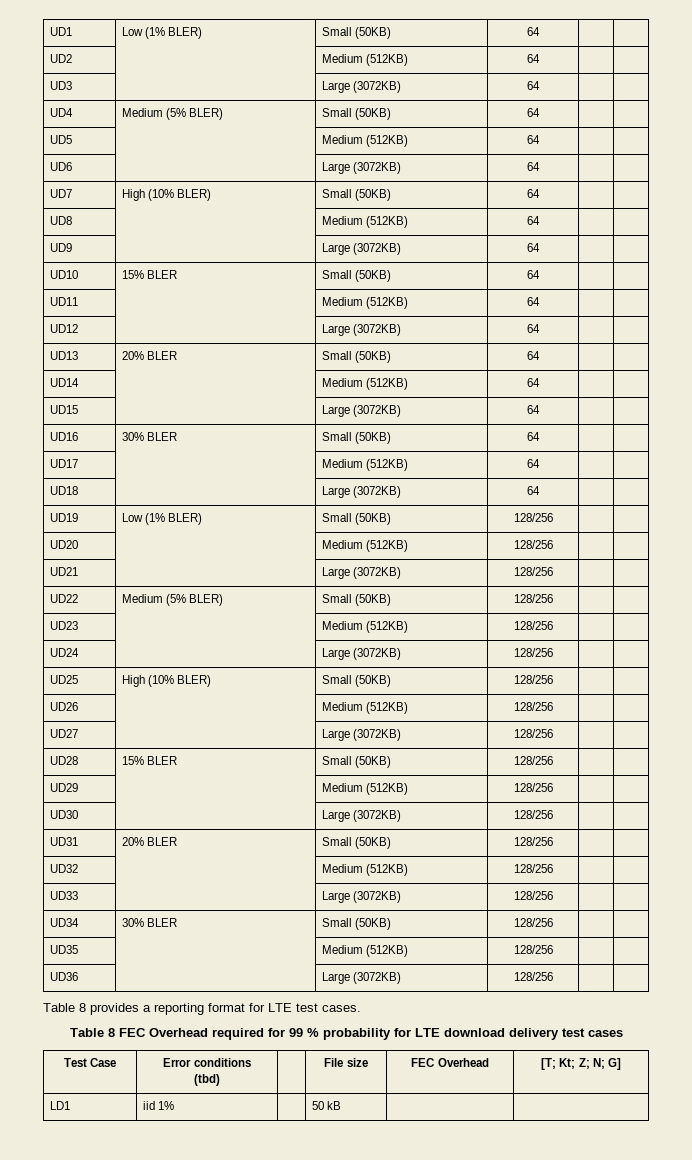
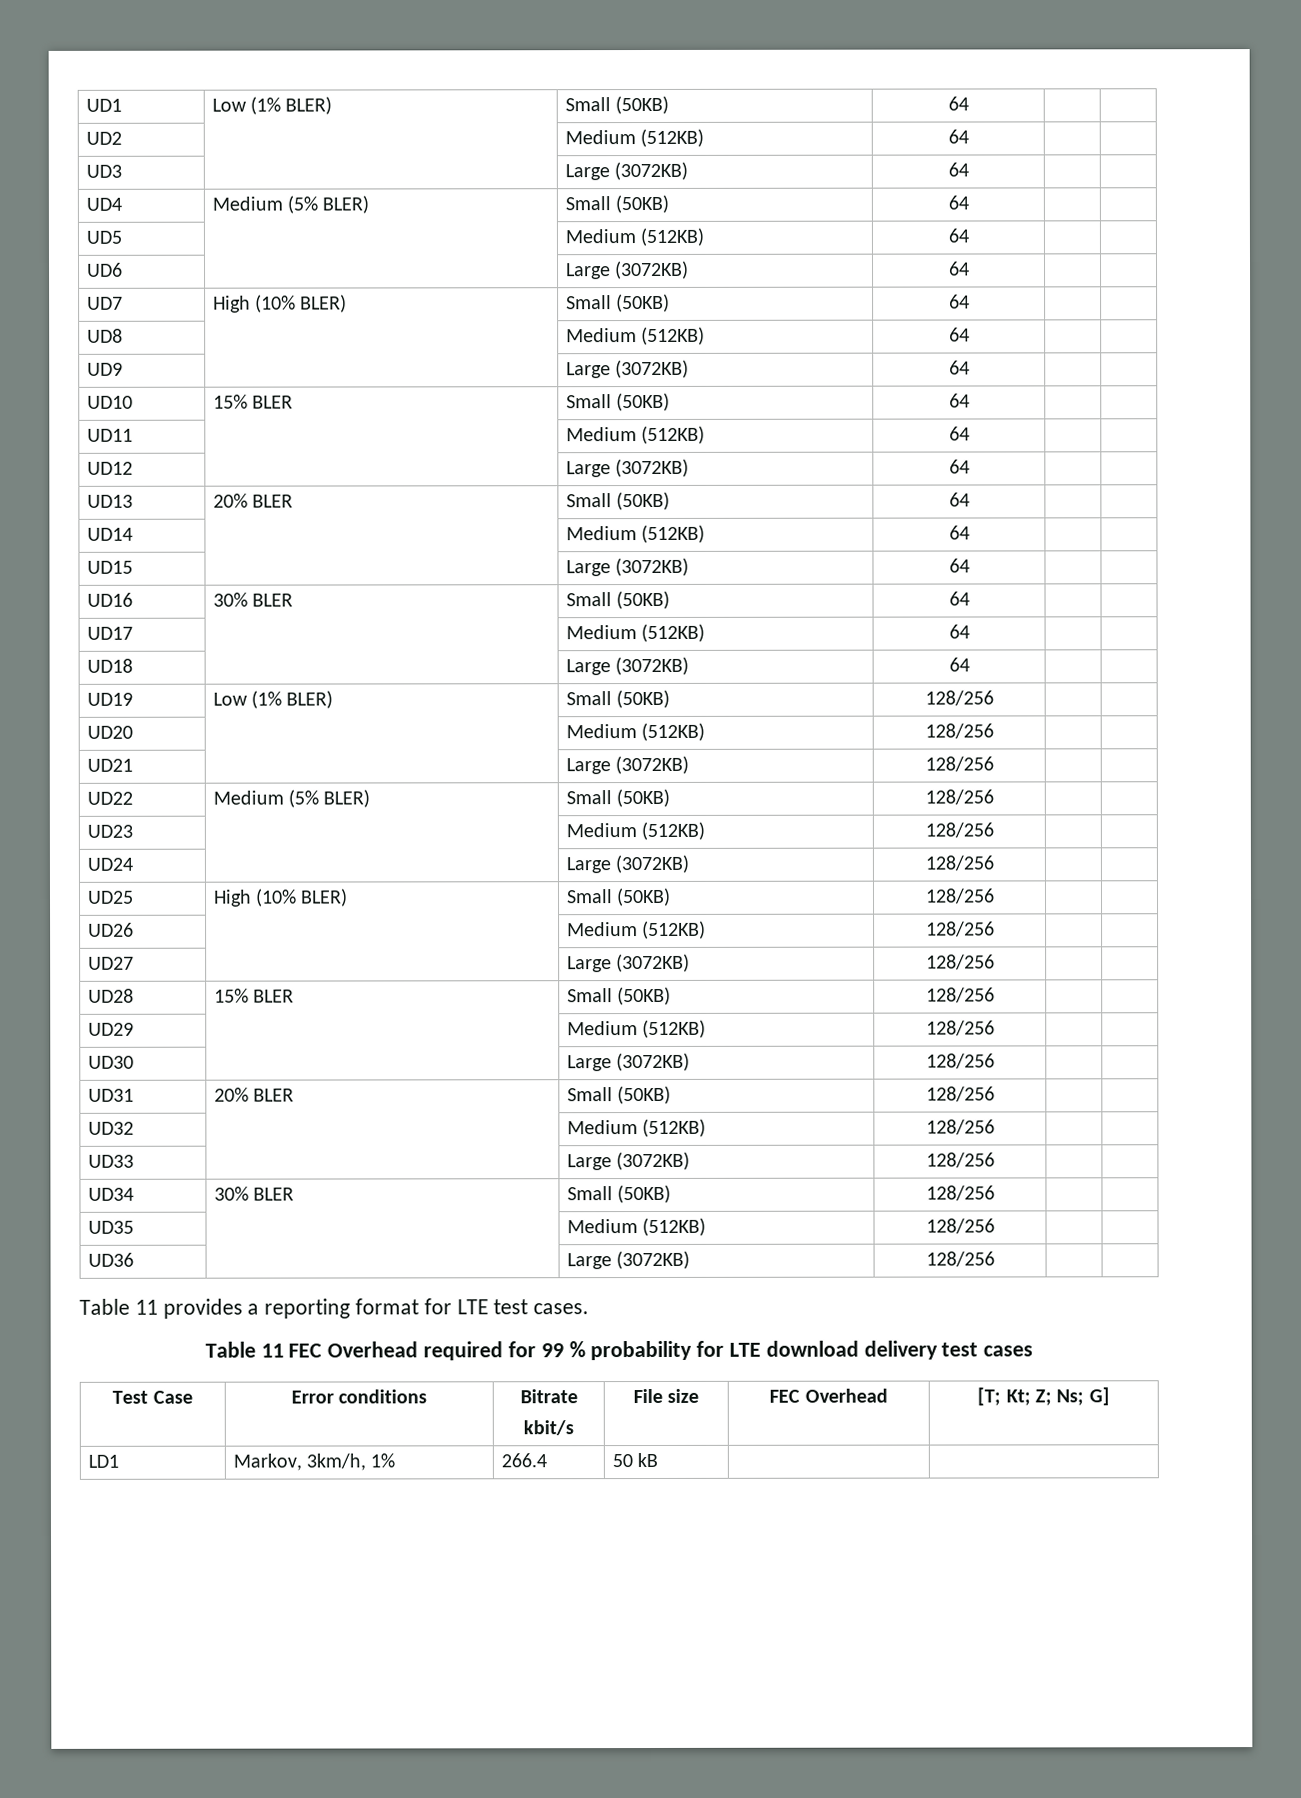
[79,1003,86,1012] 8 -> [134,1299,158,1315] 11
[107,1028,115,1037] 8 -> [260,1343,284,1358] 11
[194,1074,220,1086] // (tbd) | -> [519,1389,578,1404] [523,1420,574,1436] | Bitrate // kbit/s
[592,1058,605,1069] N; -> [1056,1389,1085,1406] Ns;
[143,1101,156,1110] iid -> [232,1453,366,1471] Markov, 3km/h,
(175, 1105) none -> [500,1453,547,1468] 266.4

